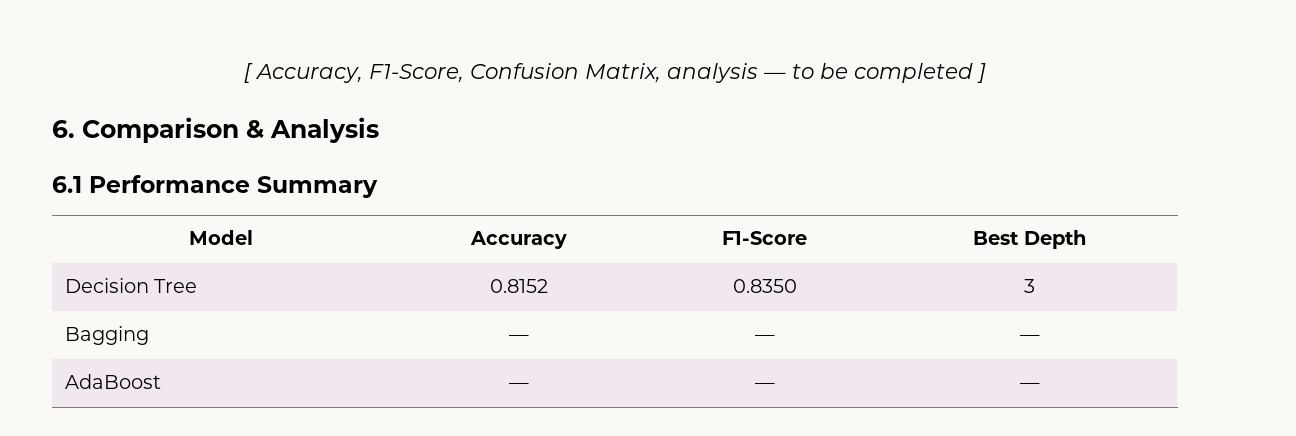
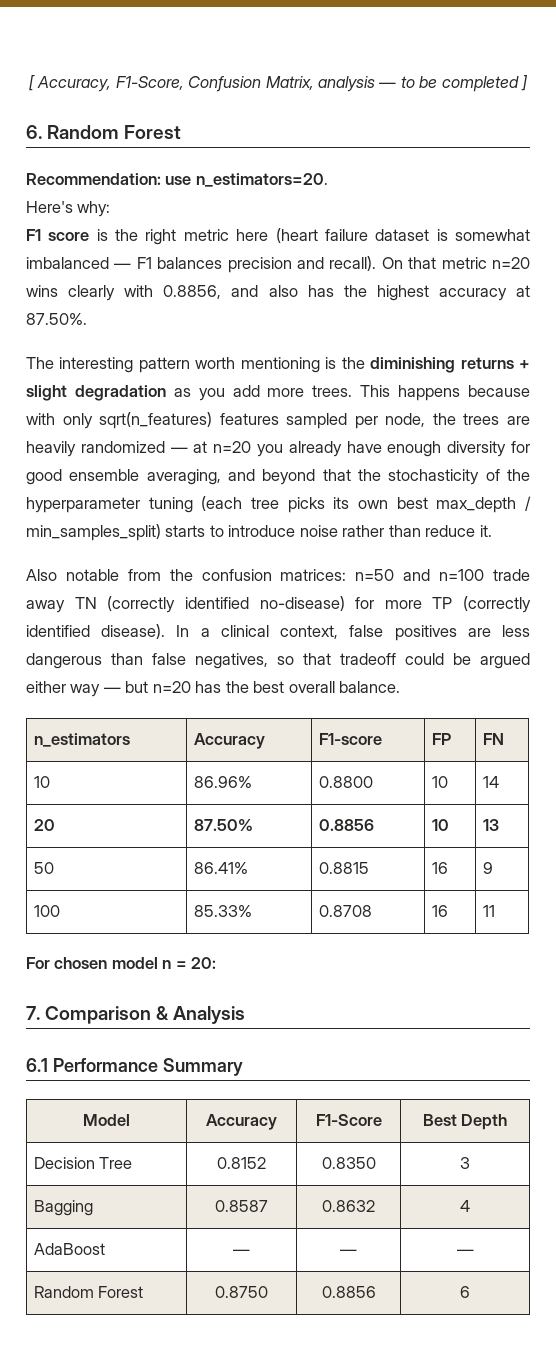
(75, 129) none -> [47,125,182,139] [26,173,328,187] [26,201,111,217] [26,228,530,245] [26,256,530,273] [26,285,531,301] [26,313,87,325] [26,357,531,373] [26,385,531,401] [26,412,530,429] [26,441,531,457] [26,469,530,485] [26,496,532,513] [26,524,492,541] [26,569,531,581] [26,596,531,613] [26,624,530,641] [26,653,530,669] [26,681,401,697] [33,733,130,747] [193,733,265,749] [318,733,382,745] [431,733,451,745] [482,733,504,745] [33,776,50,788] [193,776,252,788] [318,776,373,788] [431,776,448,788] [482,776,499,788] [33,819,55,831] [193,819,253,831] [318,819,374,831] [431,819,449,831] [482,819,499,831] [33,862,54,874] [193,862,248,874] [318,862,369,874] [431,862,448,874] [482,862,493,874] [33,905,60,917] [193,905,252,917] [318,905,372,917] [431,905,448,917] [482,905,495,917] [26,957,217,969] [26,1006,40,1020] Random Forest // Recommendation: use n_estimators=20. // Here's why: // F1 score is the right metric here (heart failure dataset is somewhat imbalanced — F1 balances precision and recall). On that metric n=20 wins clearly with 0.8856, and also has the highest accuracy at 87.50%. // The interesting pattern worth mentioning is the diminishing returns + slight degradation as you add more trees. This happens because with only sqrt(n_features) features sampled per node, the trees are heavily randomized — at n=20 you already have enough diversity for good ensemble averaging, and beyond that the stochasticity of the hyperparameter tuning (each tree picks its own best max_depth / min_samples_split) starts to introduce noise rather than reduce it. // Also notable from the confusion matrices: n=50 and n=100 trade away TN (correctly identified no-disease) for more TP (correctly identified disease). In a clinical context, false positives are less dangerous than false negatives, so that tradeoff could be argued either way — but n=20 has the best overall balance. // n_estimators | Accuracy | F1-score | FP | FN // 10 | 86.96% | 0.8800 | 10 | 14 // 20 | 87.50% | 0.8856 | 10 | 13 // 50 | 86.41% | 0.8815 | 16 | 9 // 100 | 85.33% | 0.8708 | 16 | 11 // For chosen model n = 20: // 7.
[508,335,529,341] [754,335,775,341] [1019,335,1040,341] — | — | — -> [215,1200,268,1212] [322,1200,375,1212] [460,1200,470,1212] 0.8587 | 0.8632 | 4
(1040, 386) none -> [33,1286,144,1298] [215,1286,268,1298] [321,1286,376,1298] [460,1286,470,1298] // Random Forest | 0.8750 | 0.8856 | 6

